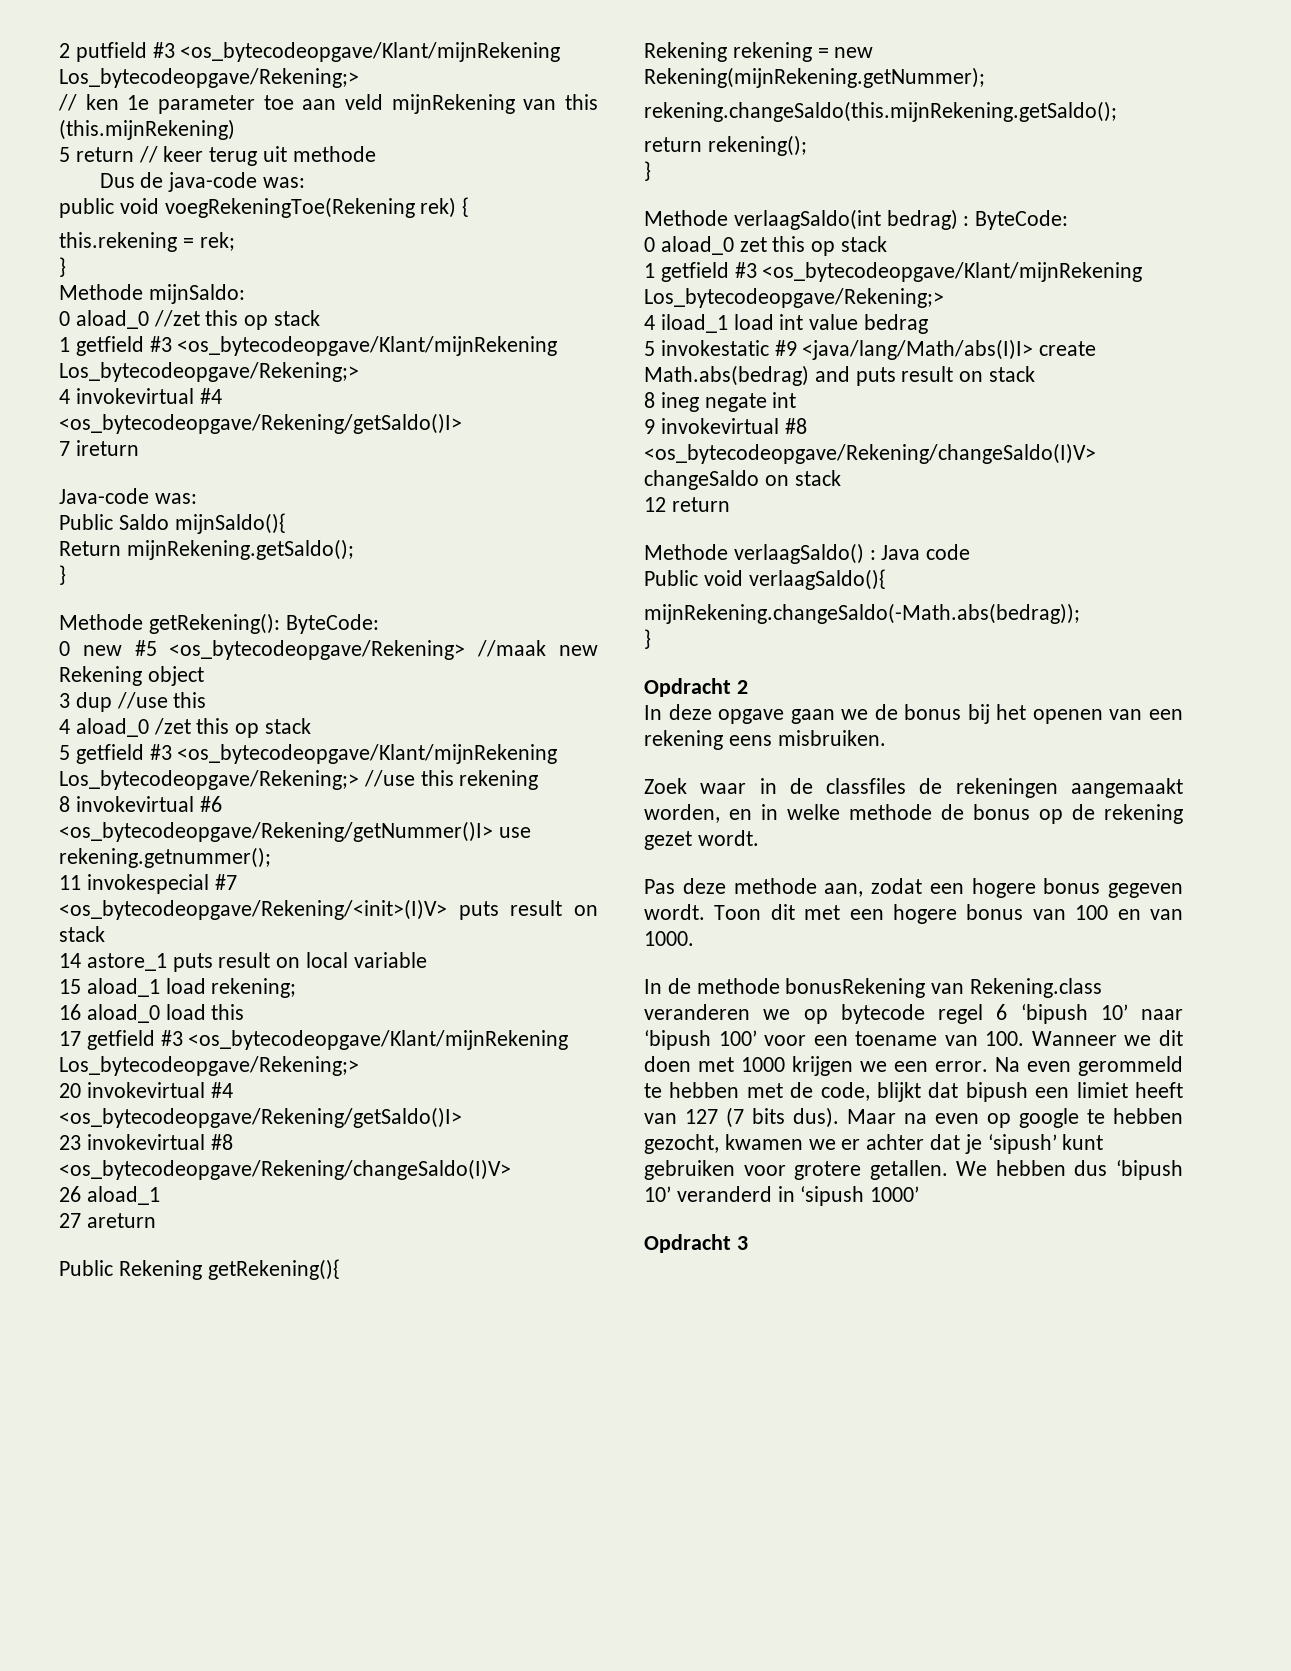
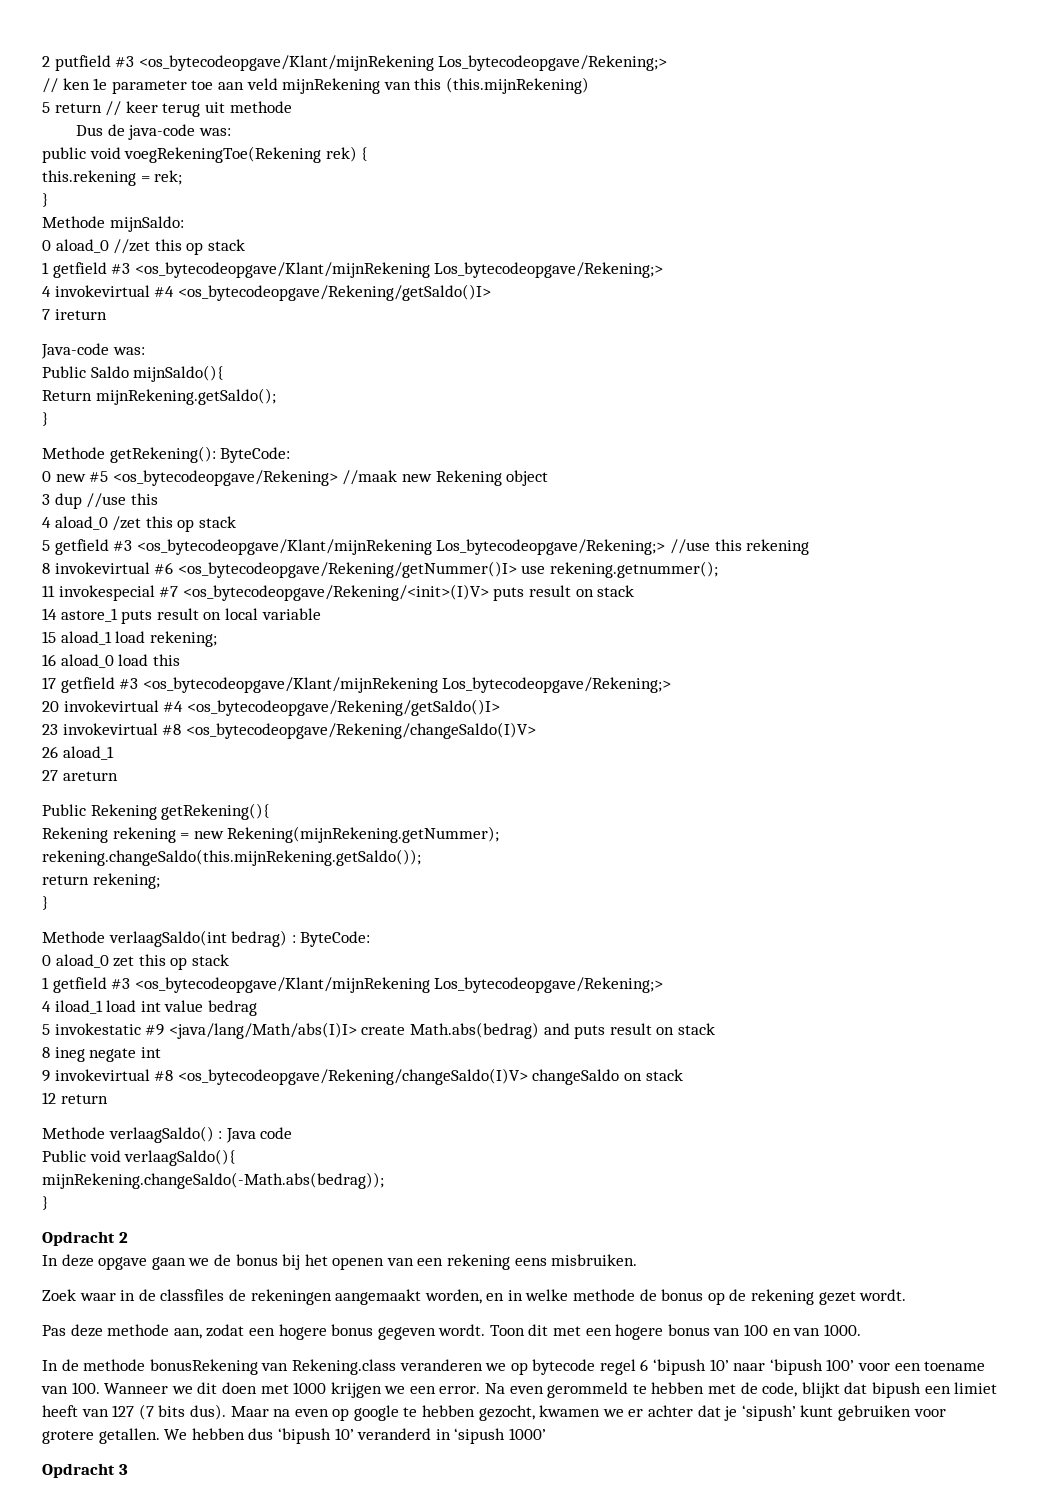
[644,101,1117,122] [644,135,807,156] rekening.changeSaldo(this.mijnRekening.getSaldo(); // return rekening(); -> [42,849,421,866] [42,873,160,889] rekening.changeSaldo(this.mijnRekening.getSaldo()); // return rekening;

